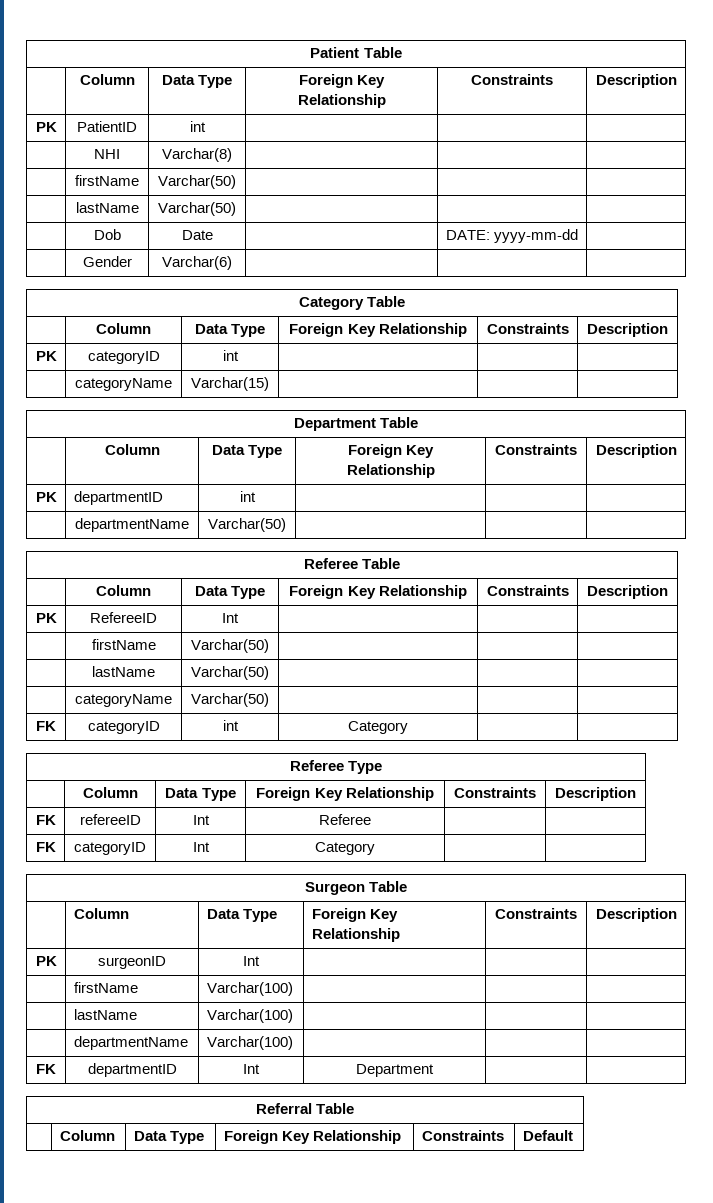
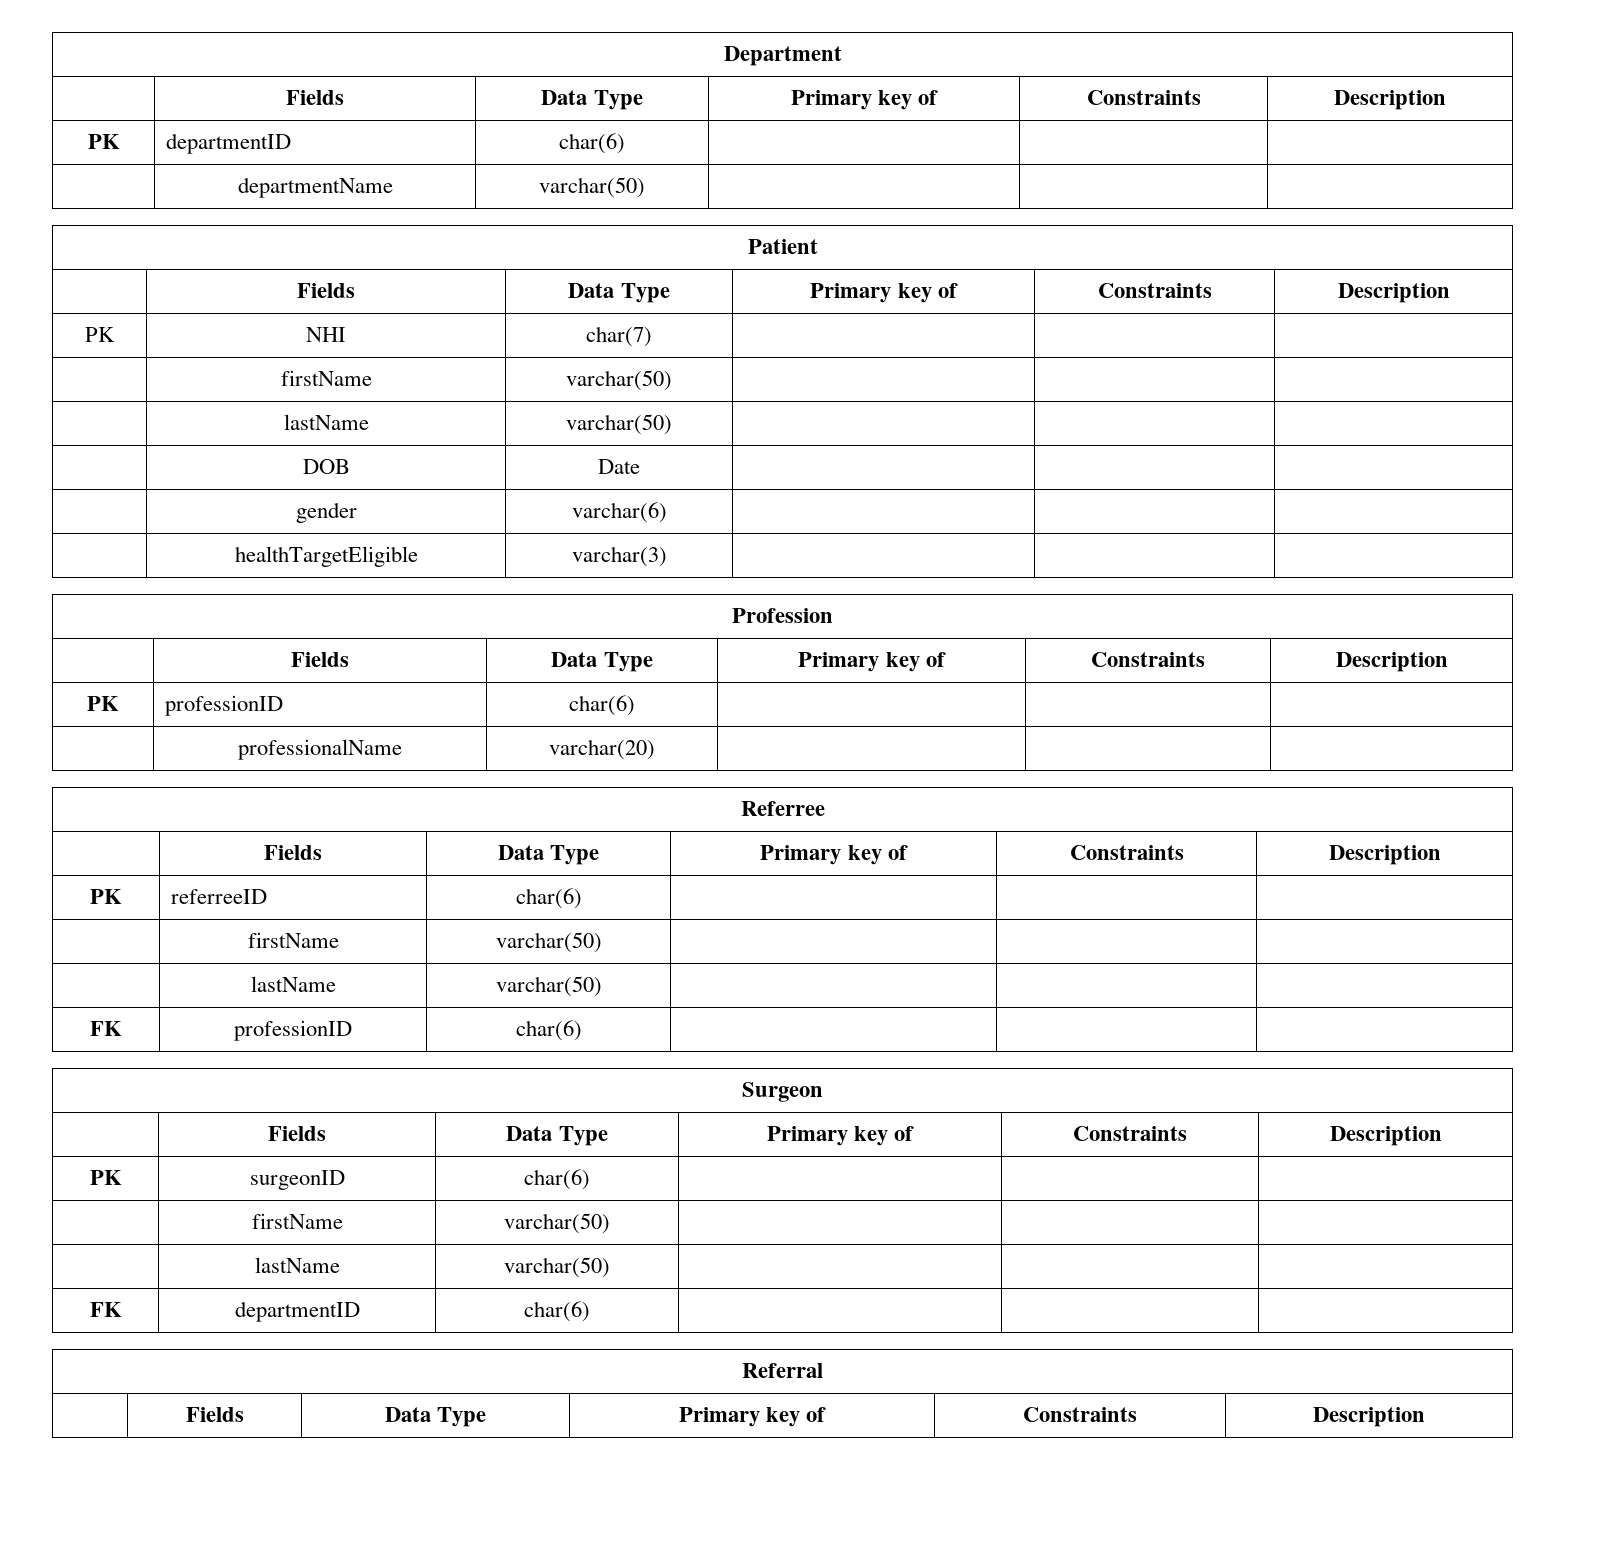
[310,47,402,58] [79,74,135,85] [161,75,233,88] [298,74,386,88] [297,94,386,108] [471,74,553,85] [595,74,677,88] [35,122,57,132] [77,121,137,132] [189,121,206,132] [94,149,120,159] [162,148,232,162] [75,175,139,186] [158,175,236,189] [75,202,139,213] [158,202,236,216] [93,229,121,240] [181,230,213,240] [445,229,579,243] [82,256,132,267] [162,256,232,270] [298,296,406,310] [96,323,151,334] [194,324,266,337] [289,323,467,337] [486,323,569,334] [587,323,668,337] [35,351,57,361] [87,351,160,364] [222,350,239,361] [75,378,172,391] [191,377,269,391] [293,417,419,431] [104,444,160,455] [211,445,283,458] [347,444,435,458] [346,464,435,478] Patient Table // | Column | Data Type | Foreign Key Relationship | Constraints | Description // PK | PatientID | int | | | // | NHI | Varchar(8) | | | // | firstName | Varchar(50) | | | // | lastName | Varchar(50) | | | // | Dob | Date | | DATE: yyyy-mm-dd | // | Gender | Varchar(6) | | | // Category Table // | Column | Data Type | Foreign Key Relationship | Constraints | Description // PK | categoryID | int | | | // | categoryName | Varchar(15) | | | // Department Table // | Column | Data Type | Foreign Key Relationship -> [723,46,842,66] [286,90,344,105] [541,90,643,110] [790,90,939,110] Department // | Fields | Data Type | Primary key of
[239,491,256,502] [75,518,189,532] [208,518,286,532] [303,558,401,569] [96,585,151,596] [194,586,266,599] [289,585,467,599] [486,585,569,596] [587,585,668,599] [35,613,57,623] [90,612,157,623] [222,613,239,623] [91,639,156,650] [191,639,269,653] [92,666,155,677] [191,666,269,680] [75,694,172,707] [191,693,269,707] [36,721,56,731] [87,721,160,734] [222,720,239,731] [348,721,408,734] [289,760,383,774] [82,787,138,798] [165,788,236,801] [256,787,434,801] [454,787,536,798] [555,787,636,801] [35,815,56,825] [79,814,141,825] [192,815,210,825] [319,814,371,825] [35,842,56,852] [74,842,146,855] [192,842,210,852] [315,842,375,855] [304,881,408,895] [73,908,129,919] [206,909,277,922] [311,908,398,922] [311,928,400,942] int | | | // | departmentName | Varchar(50) | | | // Referee Table // | Column | Data Type | Foreign Key Relationship | Constraints | Description // PK | RefereeID | Int | | | // | firstName | Varchar(50) | | | // | lastName | Varchar(50) | | | // | categoryName | Varchar(50) | | | // FK | categoryID | int | Category | | // Referee Type // | Column | Data Type | Foreign Key Relationship | Constraints | Description // FK | refereeID | Int | Referee | | // FK | categoryID | Int | Category | | // Surgeon Table // | Column | Data Type | Foreign Key Relationship -> [559,133,625,154] [237,177,393,198] [539,177,645,198] [747,239,818,254] [297,283,355,298] [568,283,670,303] [810,283,958,303] [1097,283,1212,298] [1337,283,1450,303] [85,327,115,342] [306,327,346,342] [586,326,652,347] [280,370,372,386] [566,370,672,391] [283,414,369,430] [566,414,672,435] [302,459,350,474] [598,459,640,474] [295,502,357,523] [571,502,667,523] [234,546,418,567] [571,546,667,567] [732,608,833,623] [291,652,349,667] [551,652,653,672] [798,652,946,672] [1091,652,1206,667] [1335,652,1448,672] [87,696,119,711] [165,695,284,716] [569,695,635,716] [238,739,402,760] [549,739,655,760] [740,801,825,816] [264,845,322,860] [497,845,600,865] [760,845,908,865] [1069,845,1184,860] [1328,845,1441,865] [90,889,122,904] [171,889,268,904] [515,888,582,909] [247,932,339,948] [495,932,602,953] [250,976,336,992] [495,976,602,997] [90,1021,122,1036] [234,1020,352,1041] [515,1020,582,1041] [742,1082,823,1102] [268,1126,326,1141] [506,1126,608,1146] [766,1126,915,1146] char(6) | | | // | departmentName | varchar(50) | | | // Patient // | Fields | Data Type | Primary key of | Constraints | Description // PK | NHI | char(7) | | | // | firstName | varchar(50) | | | // | lastName | varchar(50) | | | // | DOB | Date | | | // | gender | varchar(6) | | | // | healthTargetEligible | varchar(3) | | | // Profession // | Fields | Data Type | Primary key of | Constraints | Description // PK | professionID | char(6) | | | // | professionalName | varchar(20) | | | // Referree // | Fields | Data Type | Primary key of | Constraints | Description // PK | referreeID | char(6) | | | // | firstName | varchar(50) | | | // | lastName | varchar(50) | | | // FK | professionID | char(6) | | | // Surgeon // | Fields | Data Type | Primary key of
[243,956,260,966] [73,982,138,993] [206,982,293,996] [73,1009,137,1020] [206,1009,293,1023] [73,1036,188,1050] [206,1036,293,1050] Int | | | // | firstName | Varchar(100) | | | // | lastName | Varchar(100) | | | // | departmentName | Varchar(100) -> [524,1169,590,1190] [251,1213,343,1229] [504,1213,610,1234] [254,1257,340,1273] [504,1257,610,1278] char(6) | | | // | firstName | varchar(50) | | | // | lastName | varchar(50)
[243,1064,260,1074] [356,1064,434,1077] Int | Department -> [524,1301,590,1322] char(6) |
[316,1103,355,1114] [59,1130,115,1141] [133,1131,204,1144] [223,1130,402,1144] [421,1130,504,1141] [522,1130,573,1141] Table // | Column | Data Type | Foreign Key Relationship | Constraints | Default -> [185,1407,244,1422] [384,1407,487,1427] [678,1407,827,1427] [1023,1407,1137,1422] [1313,1407,1426,1427] // | Fields | Data Type | Primary key of | Constraints | Description

